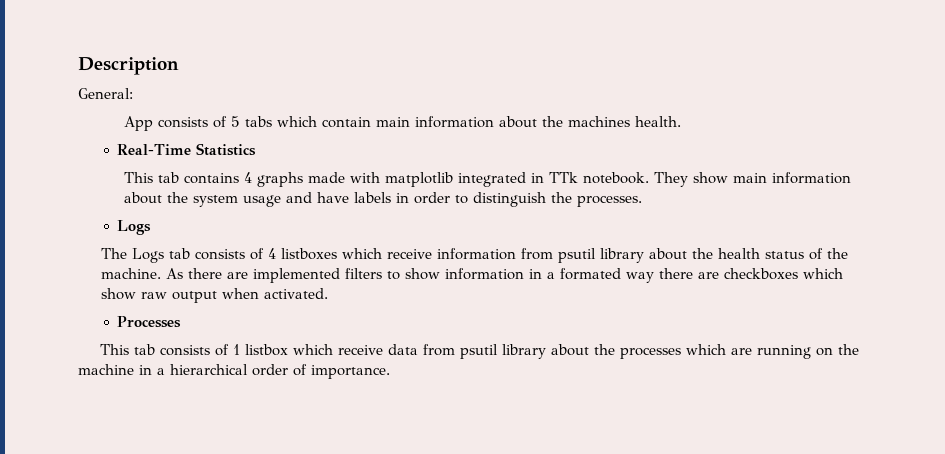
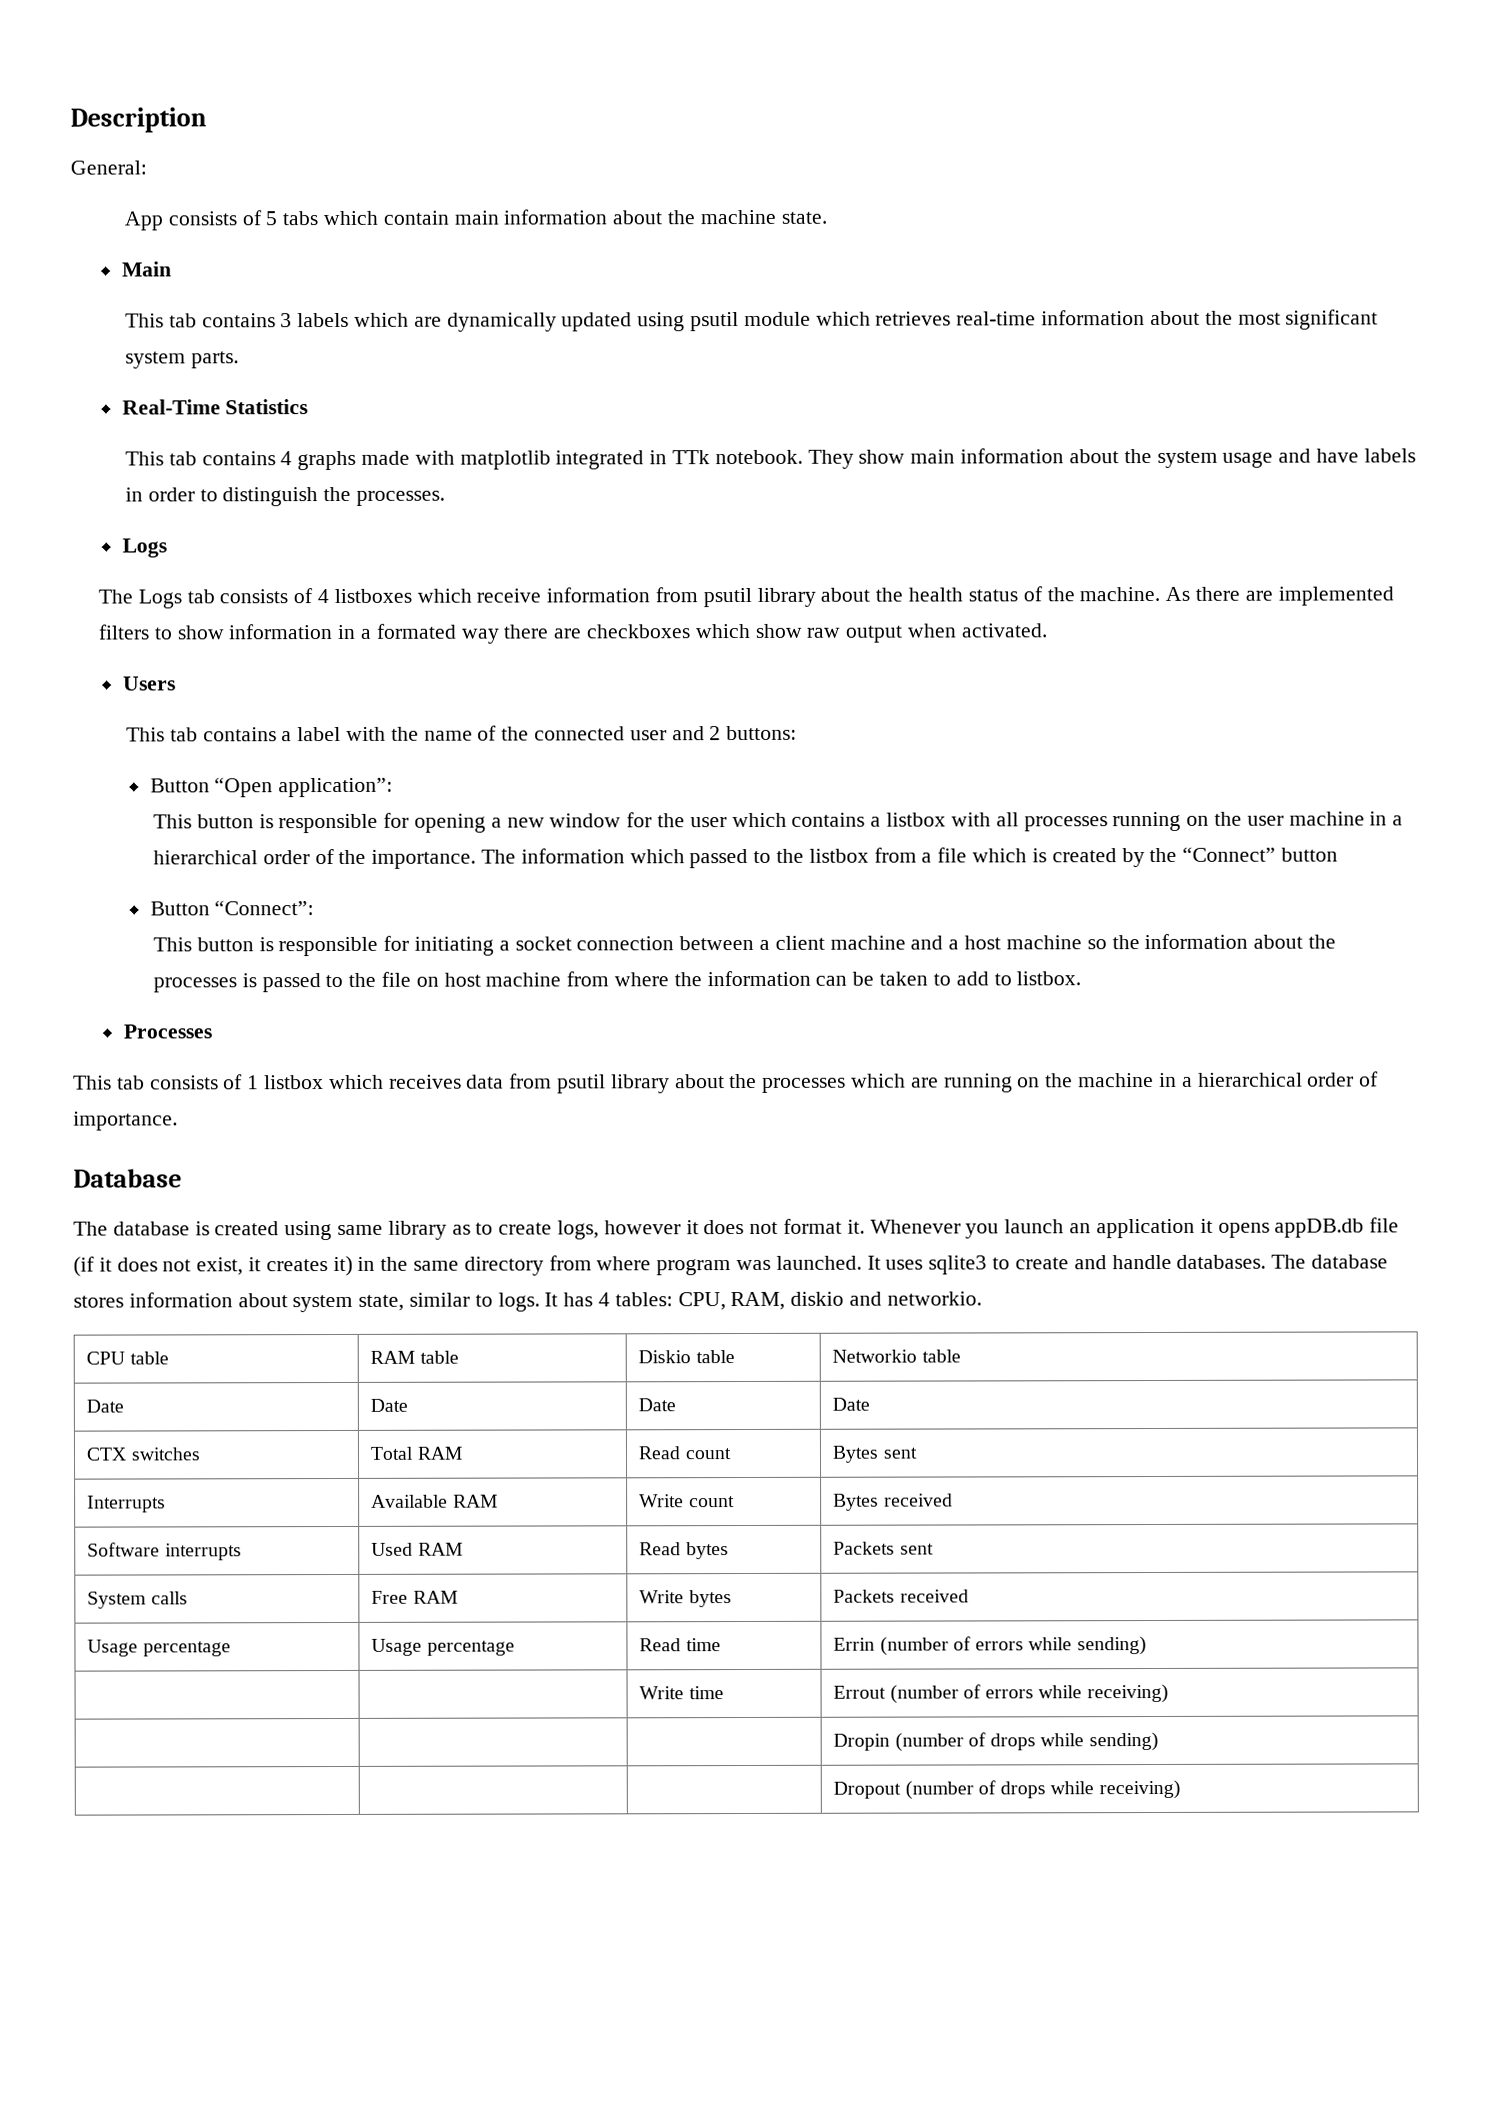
[567,116,681,127] machines health. -> [699,209,827,225] [121,261,172,277] [125,309,1379,332] [125,351,239,369] machine state. // Main // This tab contains 3 labels which are dynamically updated using psutil module which retrieves real-time information about the most significant system parts.
(328, 293) none -> [122,676,176,691] [126,725,798,742] [149,777,394,798] [153,811,1404,834] [153,846,1338,869] [149,900,315,916] [153,933,1336,957] [153,970,1082,993] // Users // This tab contains a label with the name of the connected user and 2 buttons: // Button “Open application”: // This button is responsible for opening a new window for the user which contains a listbox with all processes running on the user machine in a hierarchical order of the importance. The information which passed to the listbox from a file which is created by the “Connect” button // Button “Connect”: // This button is responsible for initiating a socket connection between a client machine and a host machine so the information about the processes is passed to the file on host machine from where the information can be taken to add to listbox.
[338,345,384,355] receive -> [388,1074,462,1089] receives
(390, 372) none -> [73,1168,182,1188] [73,1217,1400,1241] [73,1254,1388,1277] [73,1291,982,1313] [86,1351,169,1365] [370,1350,459,1364] [638,1350,735,1364] [832,1349,961,1363] [86,1399,125,1413] [370,1398,409,1412] [638,1398,677,1412] [832,1397,871,1411] [86,1447,200,1461] [370,1446,462,1460] [638,1446,731,1460] [832,1445,917,1463] [87,1495,167,1513] [371,1494,498,1508] [639,1494,735,1508] [833,1493,953,1511] [87,1542,242,1561] [371,1542,463,1556] [639,1542,729,1560] [833,1541,934,1555] [87,1591,188,1609] [371,1590,458,1604] [639,1590,732,1608] [833,1589,969,1603] [87,1639,231,1657] [371,1638,515,1656] [639,1638,721,1652] [833,1636,1147,1656] [639,1686,724,1700] [833,1683,1169,1704] [833,1731,1159,1752] [833,1779,1181,1800] // Database // The database is created using same library as to create logs, however it does not format it. Whenever you launch an application it opens appDB.db file (if it does not exist, it creates it) in the same directory from where program was launched. It uses sqlite3 to create and handle databases. The database stores information about system state, similar to logs. It has 4 tables: CPU, RAM, diskio and networkio. // CPU table | RAM table | Diskio table | Networkio table // Date | Date | Date | Date // CTX switches | Total RAM | Read count | Bytes sent // Interrupts | Available RAM | Write count | Bytes received // Software interrupts | Used RAM | Read bytes | Packets sent // System calls | Free RAM | Write bytes | Packets received // Usage percentage | Usage percentage | Read time | Errin (number of errors while sending) // | | Write time | Errout (number of errors while receiving) // | | | Dropin (number of drops while sending) // | | | Dropout (number of drops while receiving)

